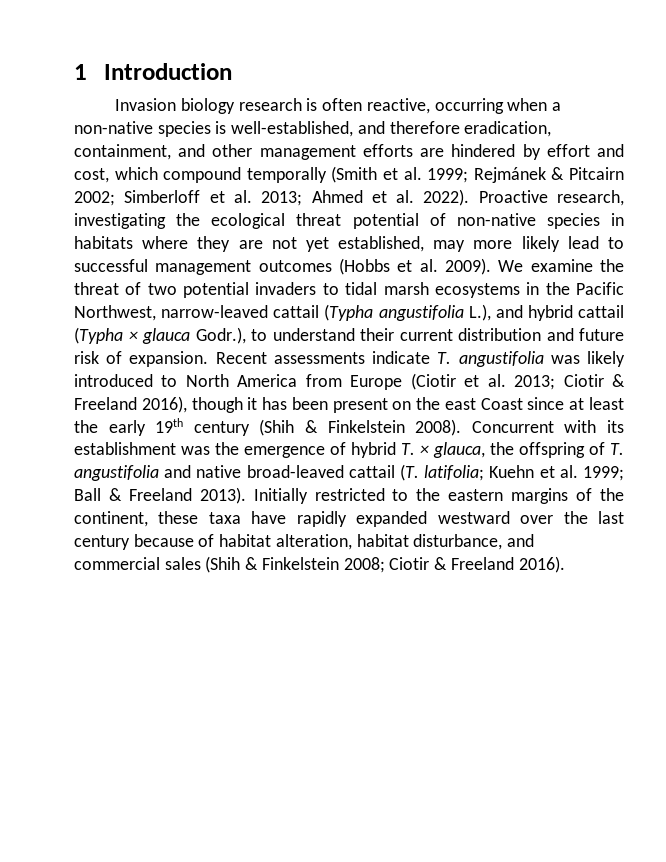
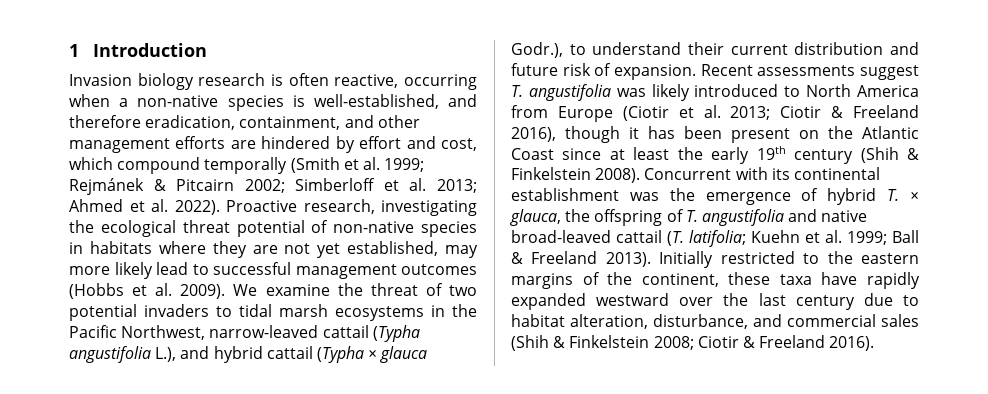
[372,351,431,364] indicate -> [860,65,919,80] suggest
[444,398,476,410] east -> [862,126,919,139] Atlantic
(625, 426) none -> [793,167,880,180] continental
[133,534,215,547] because of -> [863,293,919,306] due to
[356,534,409,547] habitat -> (648, 321) none

